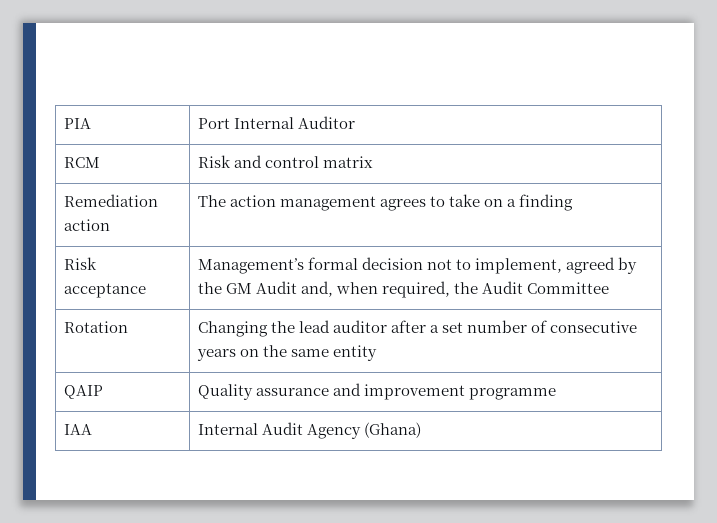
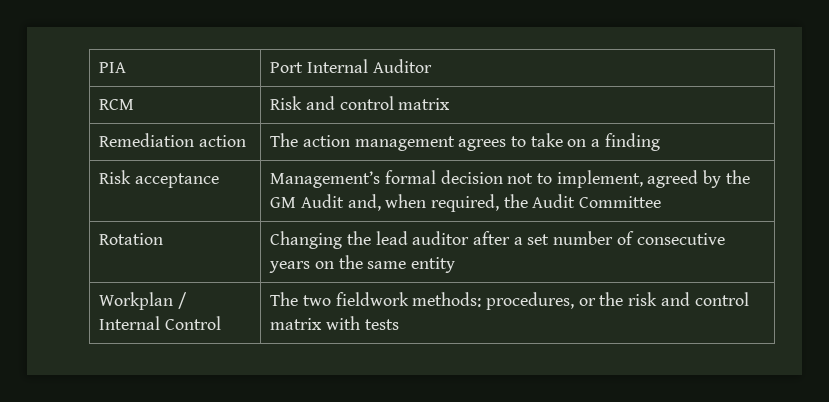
[63,385,103,399] [197,383,556,400] [63,424,92,435] [197,422,421,439] QAIP | Quality assurance and improvement programme // IAA | Internal Audit Agency (Ghana) -> [99,292,187,310] [99,316,221,330] [270,292,749,310] [270,316,399,330] Workplan / Internal Control | The two fieldwork methods: procedures, or the risk and control matrix with tests

